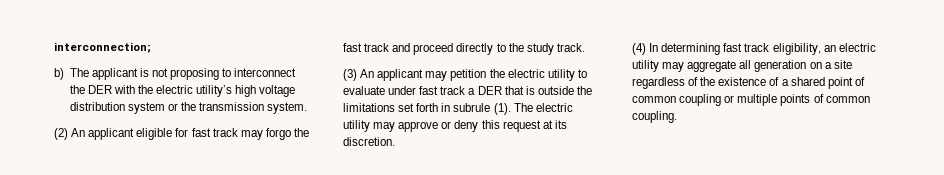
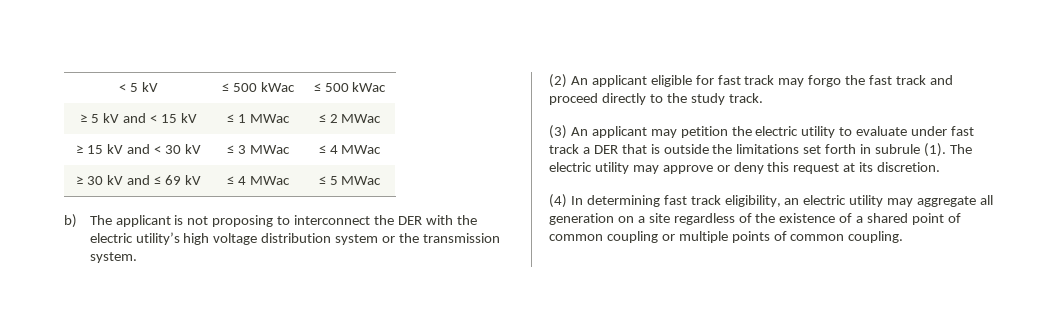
[54,42,151,53] interconnection; -> [119,82,158,92] [222,82,295,92] [313,82,387,92] [80,113,197,123] [227,114,290,123] [318,114,382,123] [76,144,201,154] [227,145,290,154] [318,145,382,154] [76,175,201,185] [227,176,290,185] [318,176,382,185] < 5 kV | ≤ 500 kWac | ≤ 500 kWac // ≥ 5 kV and < 15 kV | ≤ 1 MWac | ≤ 2 MWac // ≥ 15 kV and < 30 kV | ≤ 3 MWac | ≤ 4 MWac // ≥ 30 kV and ≤ 69 kV | ≤ 4 MWac | ≤ 5 MWac

